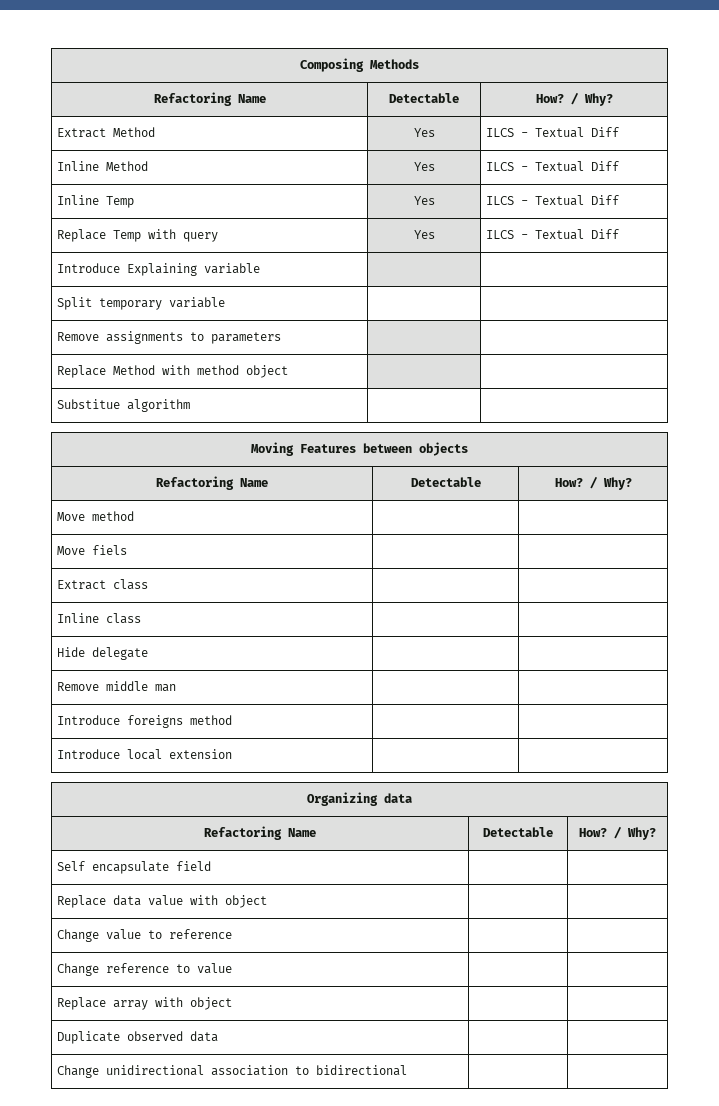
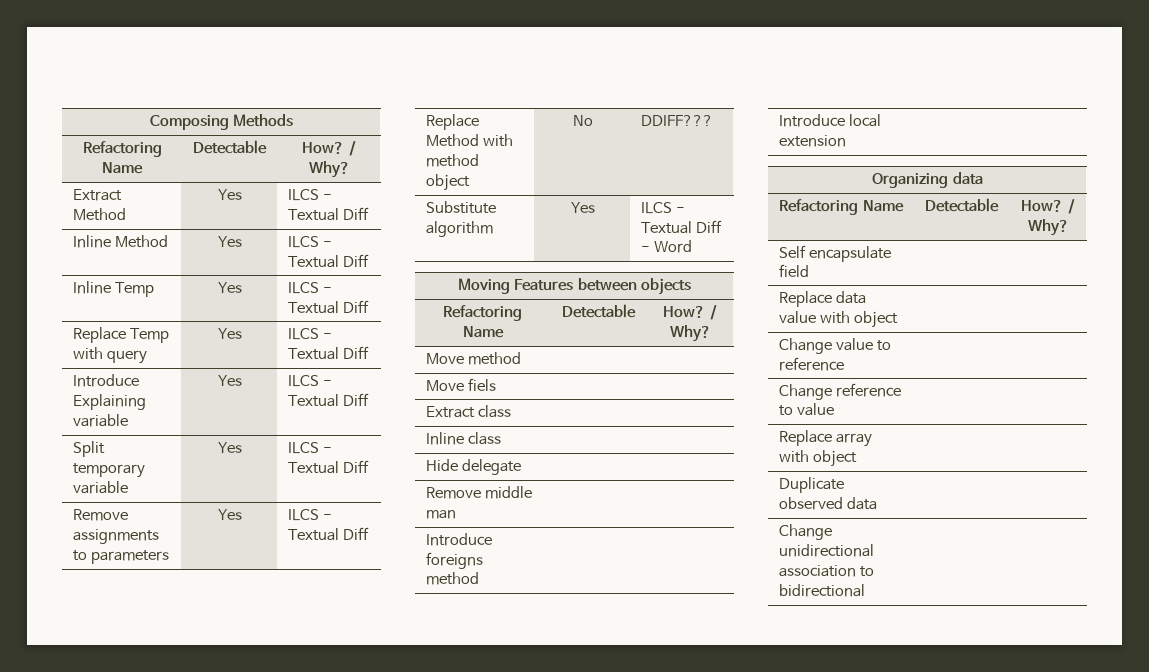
[56,297,225,310] | // Split temporary variable | | -> [217,375,242,386] [288,375,333,387] [288,393,370,407] [73,441,106,457] [73,463,146,478] [73,481,129,494] [217,442,242,453] [288,442,333,454] [288,460,370,474] Yes | ILCS - Textual Diff // Split temporary variable | Yes | ILCS - Textual Diff
(281, 338) | -> [217,509,242,520] [288,509,333,521] [288,527,370,541] Yes | ILCS - Textual Diff
[56,399,190,412] | // Substitue algorithm | | -> [572,115,593,126] [641,115,714,126] [426,201,497,214] [426,221,494,237] [570,202,595,213] [641,202,686,214] [641,220,723,234] [641,240,693,253] No | DDIFF??? // Substitute algorithm | Yes | ILCS - Textual Diff - Word

